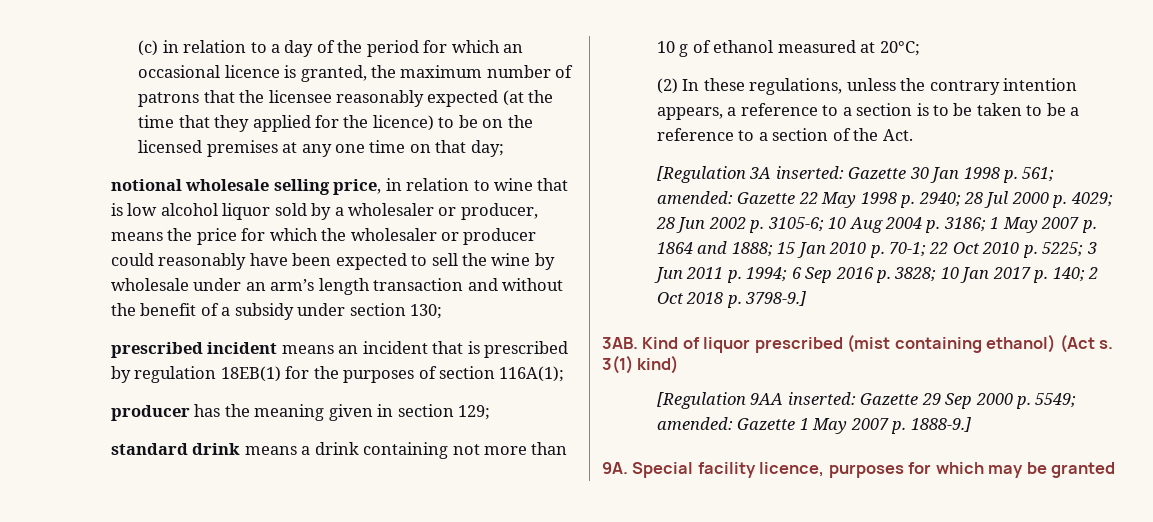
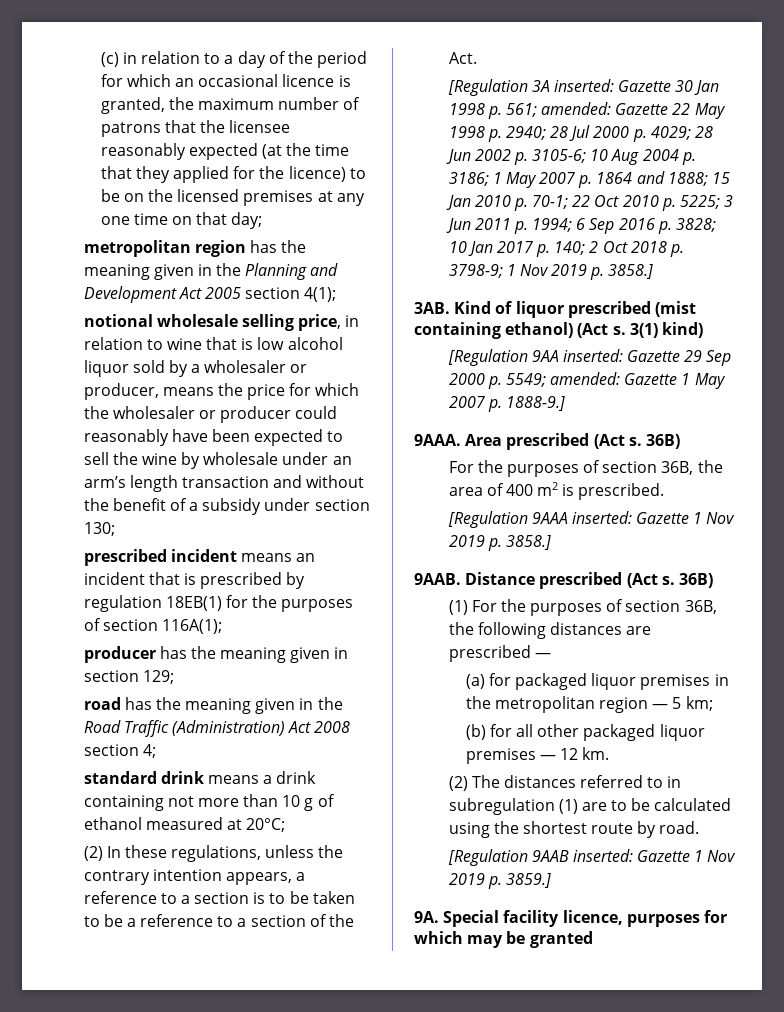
(504, 148) none -> [83,240,307,257] [83,263,339,280] [83,286,337,303] // metropolitan region has the meaning given in the Planning and Development Act 2005 section 4(1);
(490, 412) none -> [83,697,343,714] [83,720,351,737] [83,744,156,758] // road has the meaning given in the Road Traffic (Administration) Act 2008 section 4;
[745,291,807,306] 3798-9.] -> [448,264,654,280] 3798-9; 1 Nov 2019 p. 3858.]
(971, 424) none -> [414,433,680,450] [448,460,723,477] [448,482,665,500] [447,511,736,528] [448,535,551,551] [414,572,713,589] [448,599,717,616] [448,622,652,639] [448,645,551,662] [465,673,729,690] [465,696,713,713] [465,724,705,741] [465,747,610,764] [448,775,682,791] [448,798,732,815] [448,821,700,838] [447,849,737,866] [448,873,551,889] // 9AAA. Area prescribed (Act s. 36B) // For the purposes of section 36B, the area of 400 m2 is prescribed. // [Regulation 9AAA inserted: Gazette 1 Nov 2019 p. 3858.] // 9AAB. Distance prescribed (Act s. 36B) // (1) For the purposes of section 36B, the following distances are prescribed — // (a) for packaged liquor premises in the metropolitan region — 5 km; // (b) for all other packaged liquor premises — 12 km. // (2) The distances referred to in subregulation (1) are to be calculated using the shortest route by road. // [Regulation 9AAB inserted: Gazette 1 Nov 2019 p. 3859.]

